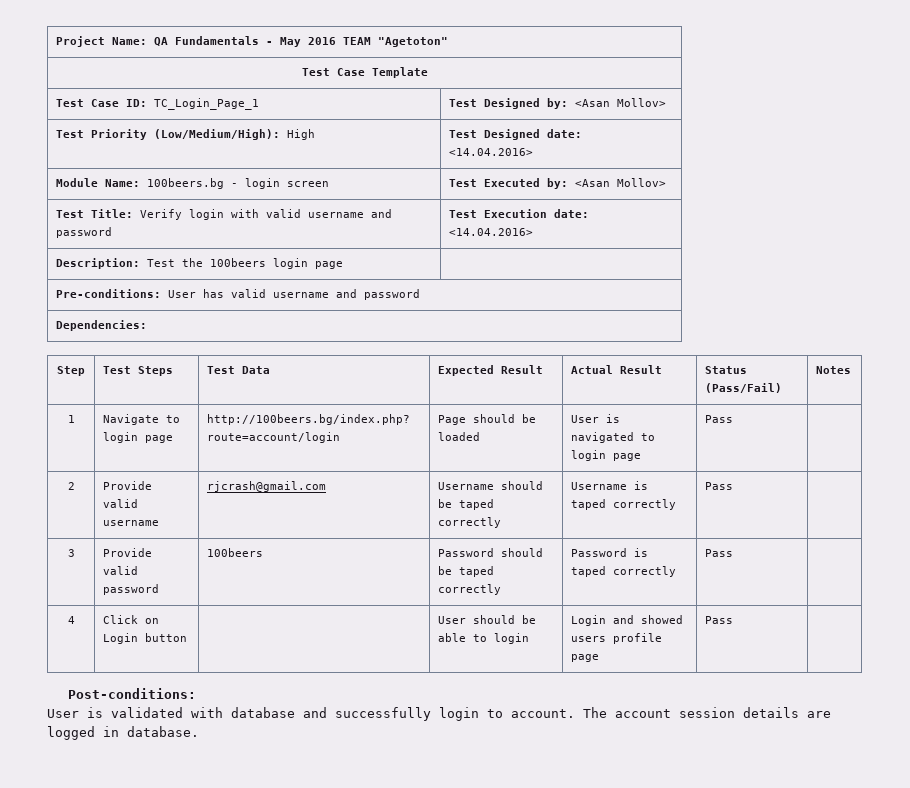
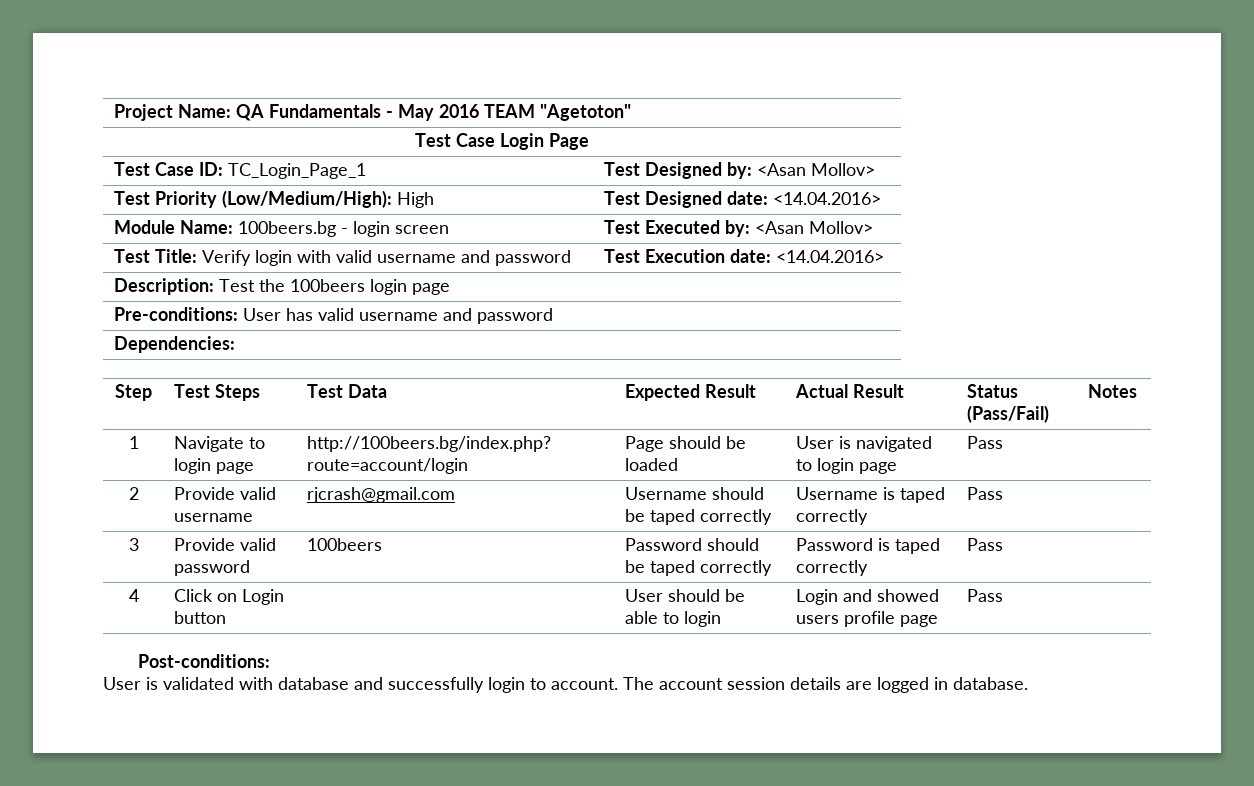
[371,67,428,78] Template -> [500,133,589,150] Login Page

